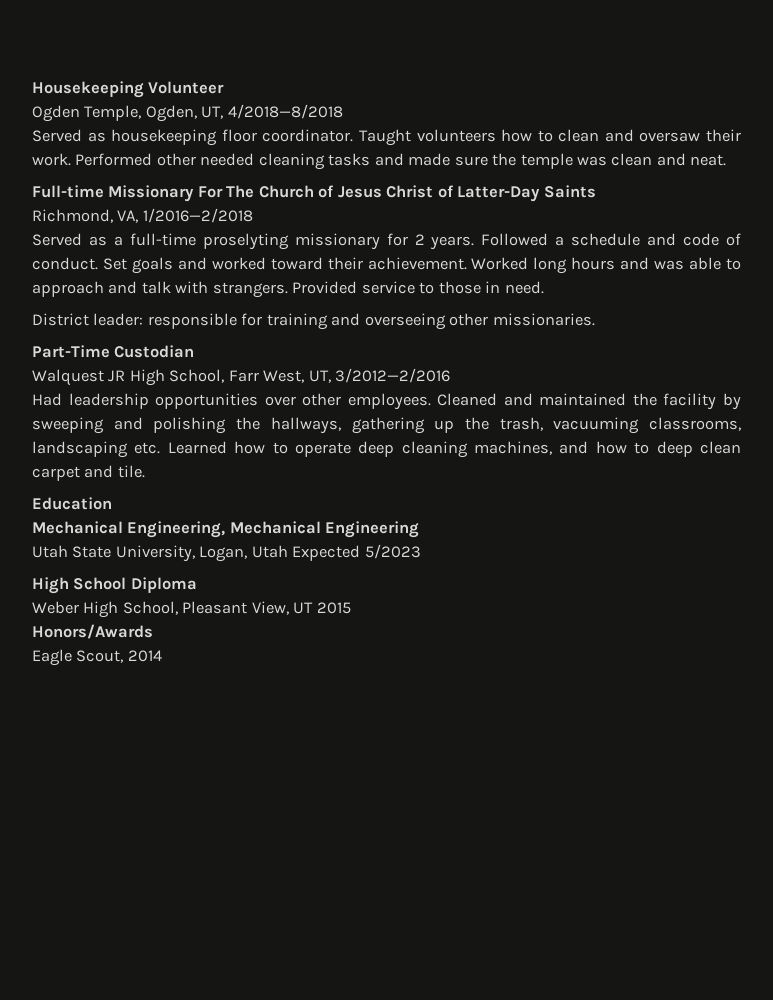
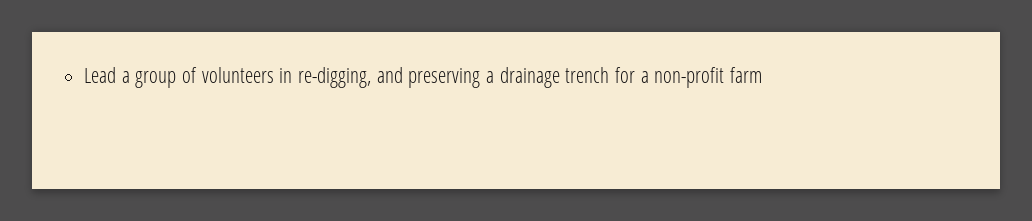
[32,81,225,98] [32,104,343,122] [32,129,742,146] [32,153,727,170] [32,185,596,202] [32,208,253,223] [32,233,742,250] [32,257,742,274] [32,281,544,298] [32,313,595,330] [32,345,195,358] [32,368,451,386] [32,393,741,410] [32,417,742,434] [32,441,741,458] [32,465,145,481] [32,497,112,510] [32,521,420,538] [32,544,421,562] [32,577,197,594] [32,601,351,618] [32,624,153,639] [32,649,162,666] Housekeeping Volunteer // Ogden Temple, Ogden, UT, 4/2018—8/2018 // Served as housekeeping floor coordinator. Taught volunteers how to clean and oversaw their work. Performed other needed cleaning tasks and made sure the temple was clean and neat. // Full-time Missionary For The Church of Jesus Christ of Latter-Day Saints // Richmond, VA, 1/2016—2/2018 // Served as a full-time proselyting missionary for 2 years. Followed a schedule and code of conduct. Set goals and worked toward their achievement. Worked long hours and was able to approach and talk with strangers. Provided service to those in need. // District leader: responsible for training and overseeing other missionaries. // Part-Time Custodian // Walquest JR High School, Farr West, UT, 3/2012—2/2016 // Had leadership opportunities over other employees. Cleaned and maintained the facility by sweeping and polishing the hallways, gathering up the trash, vacuuming classrooms, landscaping etc. Learned how to operate deep cleaning machines, and how to deep clean carpet and tile. // Education // Mechanical Engineering, Mechanical Engineering // Utah State University, Logan, Utah Expected 5/2023 // High School Diploma // Weber High School, Pleasant View, UT 2015 // Honors/Awards // Eagle Scout, 2014 -> [84,67,763,88] Lead a group of volunteers in re-digging, and preserving a drainage trench for a non-profit farm

